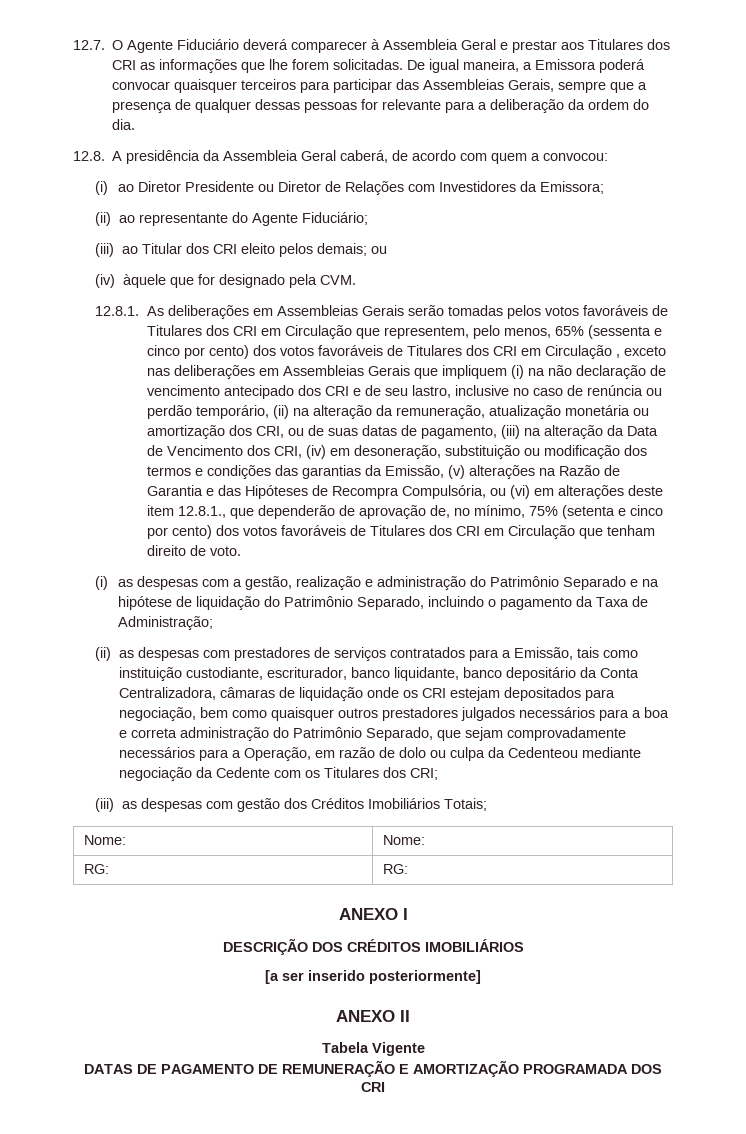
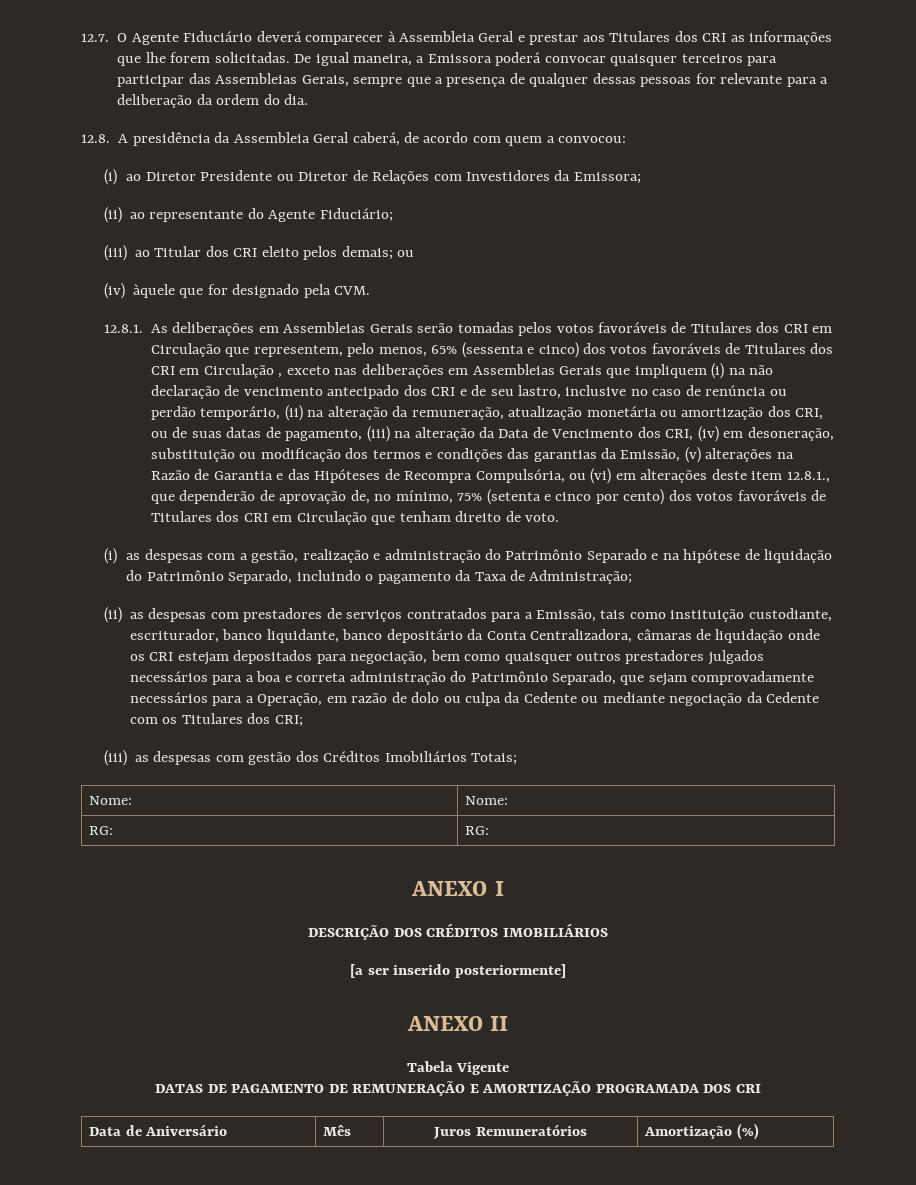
[146,345,249,359] cinco por cento) -> [538,342,579,358] cinco)
[507,747,578,758] Cedenteou -> [523,692,599,703] Cedente ou
(385, 1087) none -> [89,1124,228,1136] [323,1124,352,1136] [433,1124,587,1139] [644,1123,759,1140] // Data de Aniversário | Mês | Juros Remuneratórios | Amortização (%)

